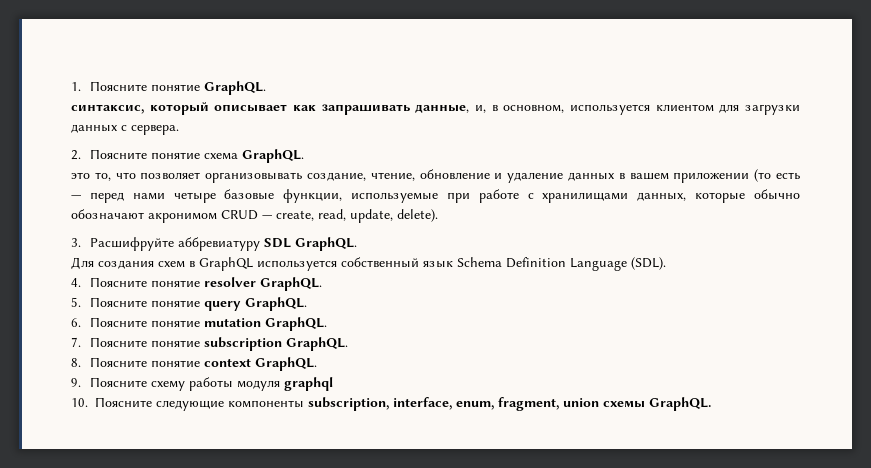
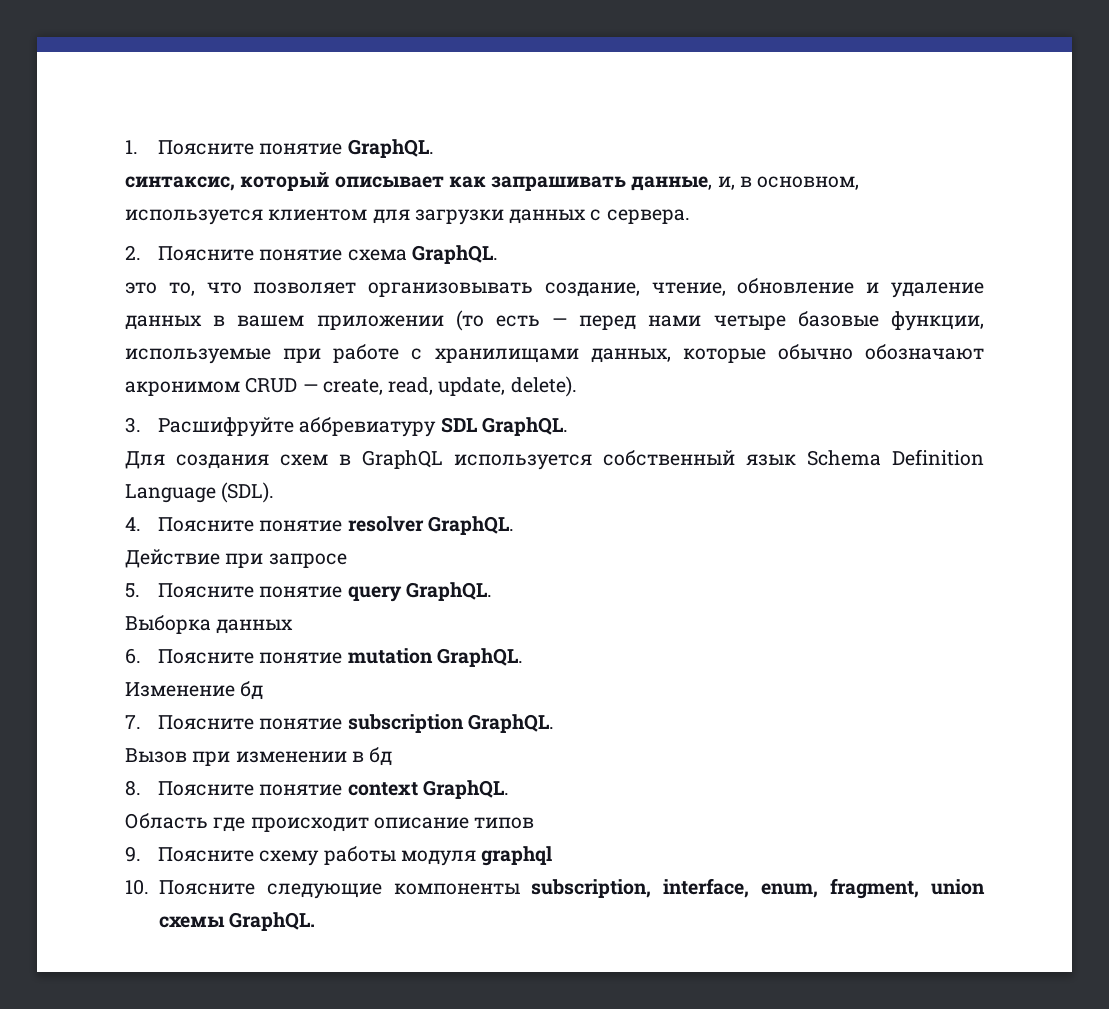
(322, 284) none -> [125,549,347,568] // Действие при запросе
(307, 304) none -> [125,615,294,634] // Выборка данных
(327, 324) none -> [125,681,264,700] // Изменение бд
(348, 344) none -> [125,747,393,766] // Вызов при изменении в бд
(317, 364) none -> [125,813,535,832] // Область где происходит описание типов

